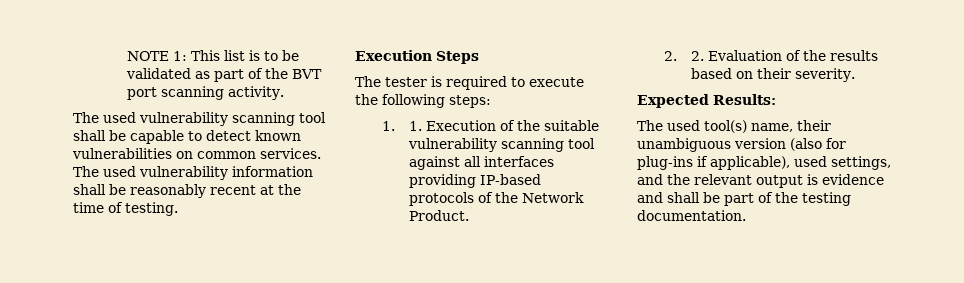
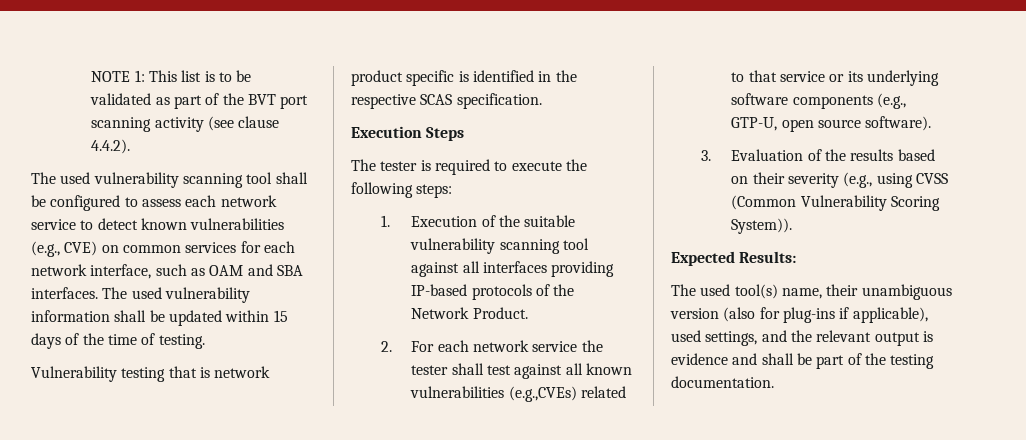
[227,86,284,100] activity. -> [154,116,280,132] [91,139,131,154] activity (see clause 4.4.2).
[130,130,301,144] [72,148,321,159] capable to detect known vulnerabilities on common services. -> [50,195,277,211] [31,218,285,230] [31,241,295,257] [31,264,303,279] [31,287,98,299] configured to assess each network service to detect known vulnerabilities (e.g., CVE) on common services for each network interface, such as OAM and SBA interfaces.
[130,184,274,198] reasonably recent at -> [168,310,288,326] [31,333,80,349] updated within 15 days of
(178, 209) none -> [31,366,271,382] [351,70,577,86] [351,93,542,109] // Vulnerability testing that is network product specific is identified in the respective SCAS specification.
[408,121,422,131] 1. -> (391, 221) none
[690,51,704,61] 2. -> [411,340,603,352] [411,363,632,379] [410,386,626,402] [731,70,939,86] [731,93,906,109] [731,116,932,132] [701,150,712,161] For each network service the tester shall test against all known vulnerabilities (e.g.,CVEs) related to that service or its underlying software components (e.g., GTP-U, open source software). // 3.
[794,68,855,82] severity. -> [787,172,948,188] [731,195,940,211] [731,218,793,234] severity (e.g., using CVSS (Common Vulnerability Scoring System)).

